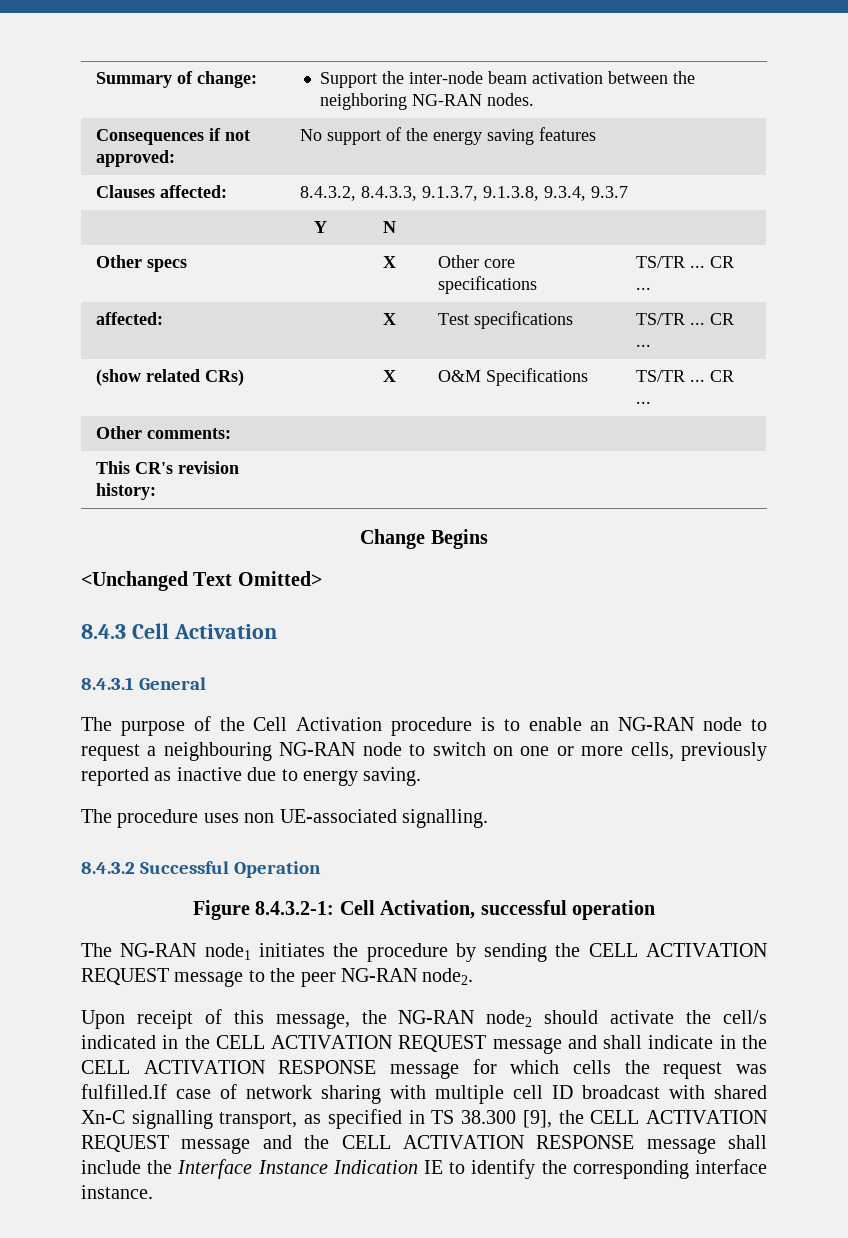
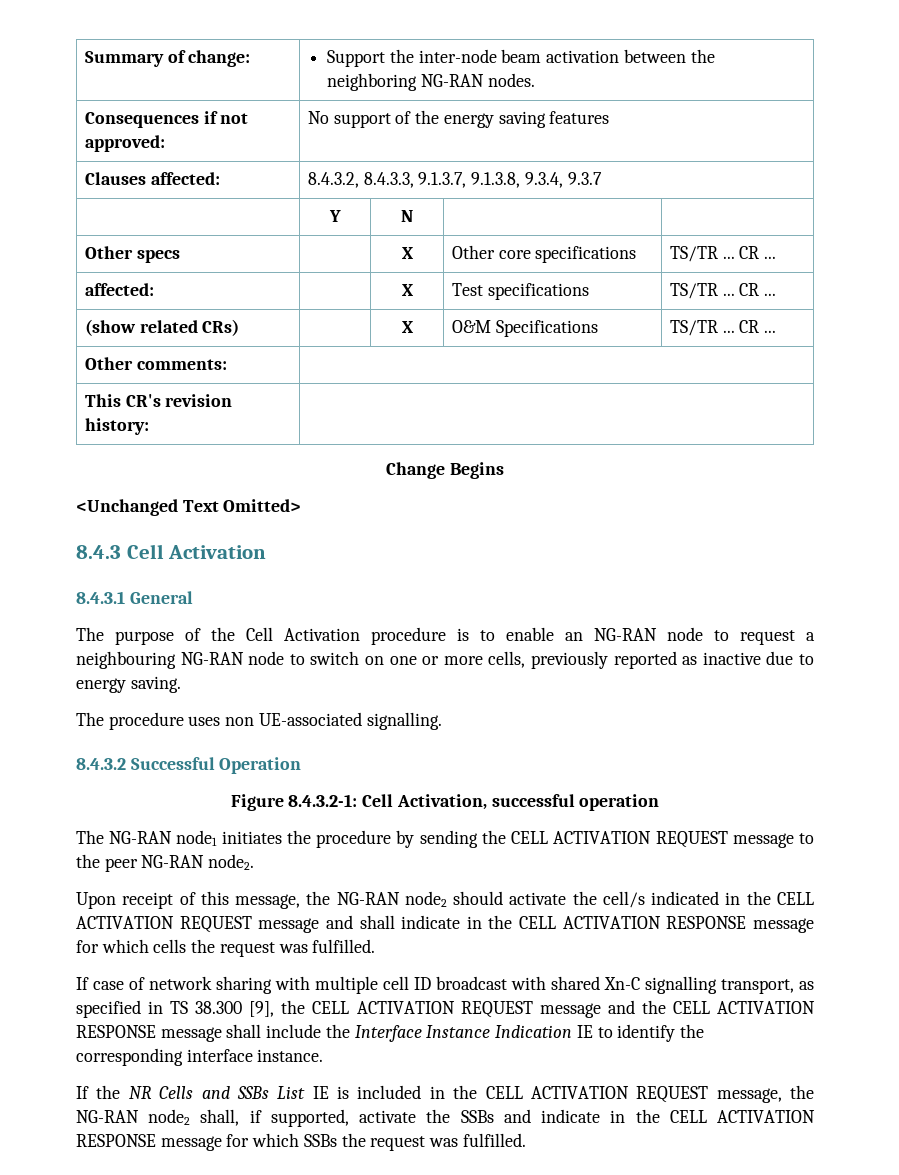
[81,1084,167,1099] fulfilled.If -> [312,939,376,953] [76,977,89,990] fulfilled. // If
(153, 1192) none -> [76,1085,814,1103] [76,1109,816,1127] [76,1133,526,1151] // If the NR Cells and SSBs List IE is included in the CELL ACTIVATION REQUEST message, the NG-RAN node2 shall, if supported, activate the SSBs and indicate in the CELL ACTIVATION RESPONSE message for which SSBs the request was fulfilled.

